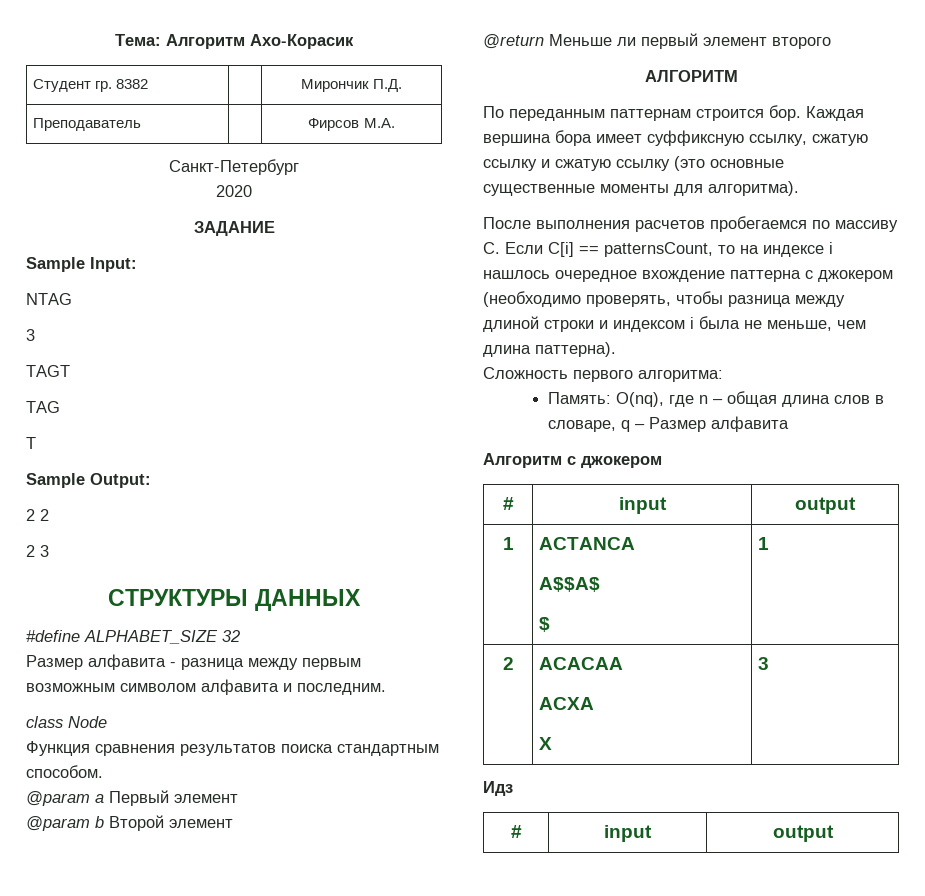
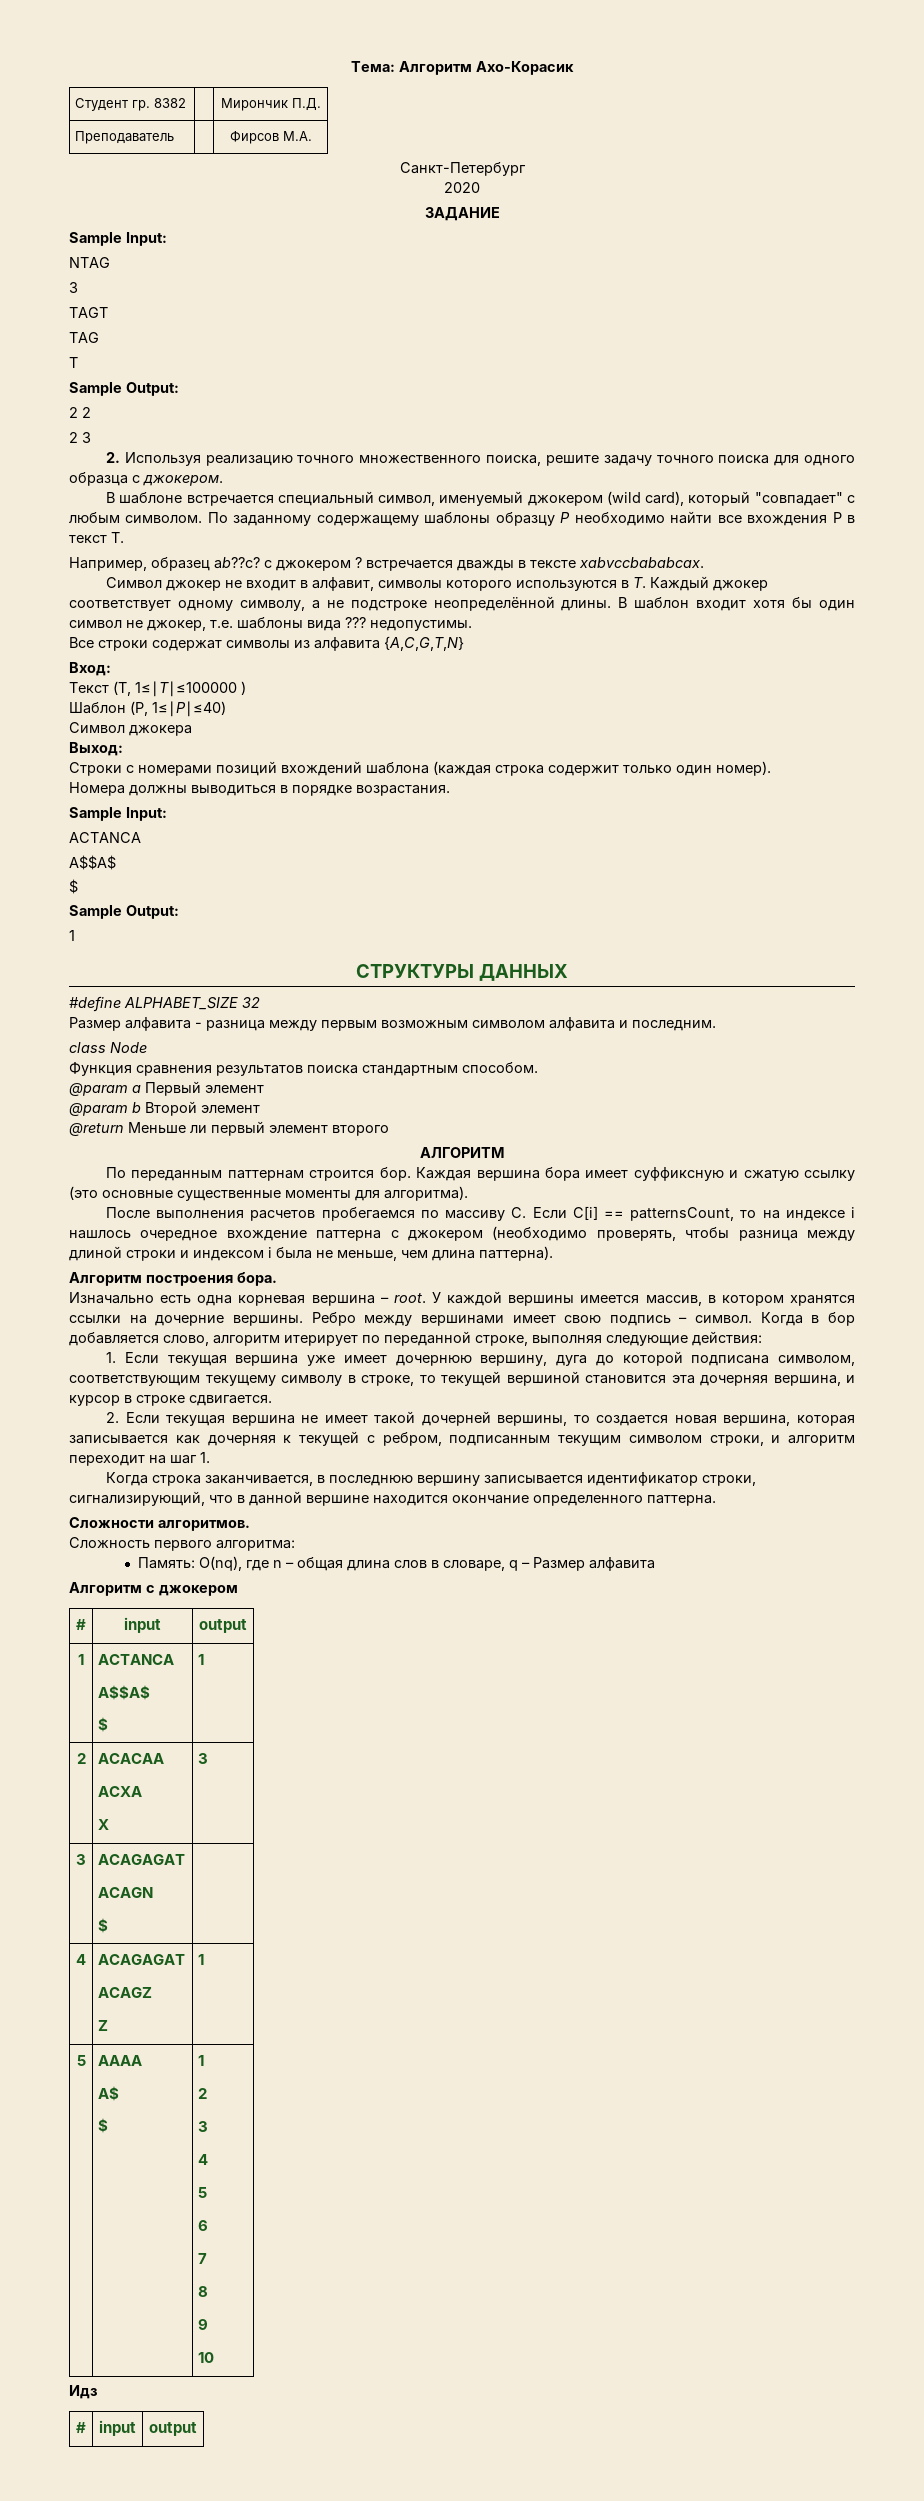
(49, 551) none -> [106,452,856,466] [69,472,223,486] [106,491,855,506] [69,511,855,526] [69,532,124,543] [69,557,704,571] [106,576,769,591] [69,596,855,611] [69,617,472,631] [69,636,464,651] [69,662,111,676] [69,681,246,697] [69,701,226,717] [69,722,192,736] [69,742,123,756] [69,761,771,776] [69,782,450,796] [69,807,167,821] [69,832,141,843] [69,855,116,870] [69,879,78,894] [69,905,179,919] [69,930,75,941] // 2. Используя реализацию точного множественного поиска, решите задачу точного поиска для одного образца с джокером. // В шаблоне встречается специальный символ, именуемый джокером (wild card), который "совпадает" с любым символом. По заданному содержащему шаблоны образцу P необходимо найти все вхождения Р в текст Т. // Например, образец аb??с? с джокером ? встречается дважды в тексте xabvccbababcax. // Символ джокер не входит в алфавит, символы которого используются в T. Каждый джокер соответствует одному символу, а не подстроке неопределённой длины. В шаблон входит хотя бы один символ не джокер, т.е. шаблоны вида ??? недопустимы. // Все строки содержат символы из алфавита {A,C,G,T,N} // Вход: // Текст (T, 1≤∣T∣≤100000 ) // Шаблон (P, 1≤∣P∣≤40) // Символ джокера // Выход: // Строки с номерами позиций вхождений шаблона (каждая строка содержит только один номер). // Номера должны выводиться в порядке возрастания. // Sample Input: // ACTANCA // A$$A$ // $ // Sample Output: // 1
[749,134,868,146] [483,159,537,171] ссылку, сжатую ссылку -> (724, 1174) none
(616, 349) none -> [69,1272,277,1286] [69,1291,855,1306] [69,1312,855,1326] [69,1331,762,1346] [106,1351,855,1366] [69,1371,855,1386] [69,1395,272,1406] [106,1411,856,1426] [69,1431,855,1446] [69,1452,210,1466] [106,1472,757,1486] [69,1491,716,1506] [69,1517,250,1531] // Алгоритм построения бора. // Изначально есть одна корневая вершина – root. У каждой вершины имеется массив, в котором хранятся ссылки на дочерние вершины. Ребро между вершинами имеет свою подпись – символ. Когда в бор добавляется слово, алгоритм итерирует по переданной строке, выполняя следующие действия: // 1. Если текущая вершина уже имеет дочернюю вершину, дуга до которой подписана символом, соответствующим текущему символу в строке, то текущей вершиной становится эта дочерняя вершина, и курсор в строке сдвигается. // 2. Если текущая вершина не имеет такой дочерней вершины, то создается новая вершина, которая записывается как дочерняя к текущей с ребром, подписанным текущим символом строки, и алгоритм переходит на шаг 1. // Когда строка заканчивается, в последнюю вершину записывается идентификатор строки, сигнализирующий, что в данной вершине находится окончание определенного паттерна. // Сложности алгоритмов.
(769, 663) none -> [76,1854,86,1865] [98,1854,186,1865] [98,1887,154,1898] [98,1918,109,1933] [76,1954,86,1965] [98,1954,186,1965] [98,1987,153,1998] [98,2020,109,2031] [198,1954,205,1965] [76,2055,86,2066] [98,2055,143,2066] [98,2086,120,2101] [98,2118,109,2133] [198,2055,205,2066] [198,2088,208,2099] [198,2121,209,2132] [198,2154,209,2165] [198,2187,208,2198] [198,2220,209,2231] [198,2253,208,2264] [198,2286,209,2297] [198,2319,209,2330] [198,2352,215,2363] // 3 | ACAGAGAT // ACAGN // $ | // 4 | ACAGAGAT // ACAGZ // Z | 1 // 5 | AAAA // A$ // $ | 1 // 2 // 3 // 4 // 5 // 6 // 7 // 8 // 9 // 10

